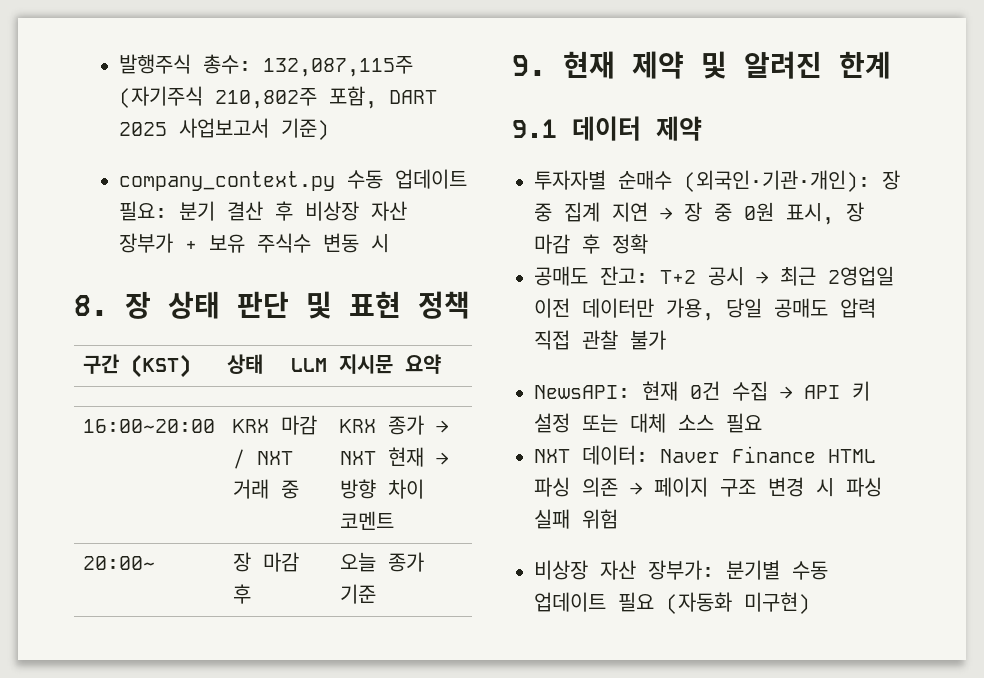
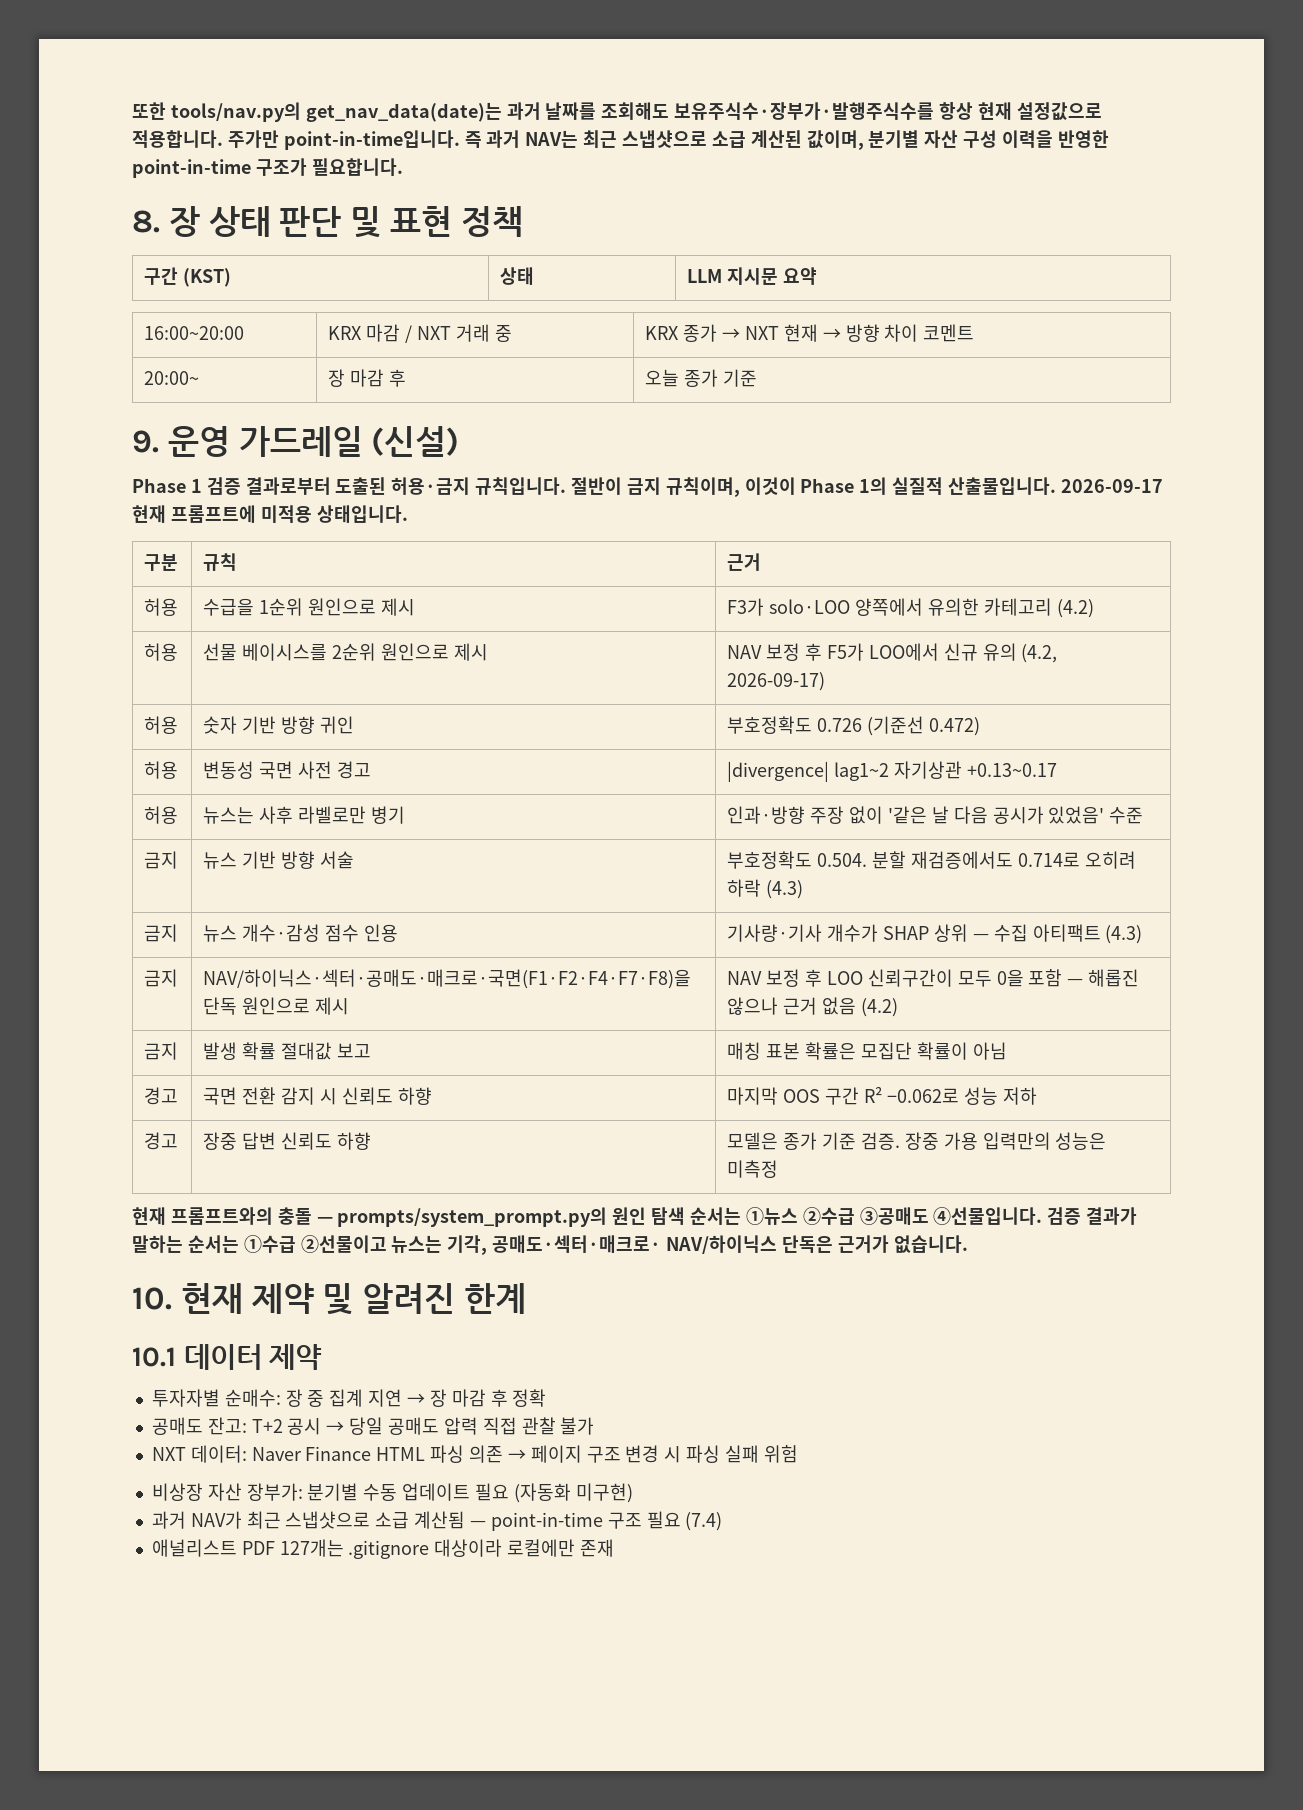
[119,54,414,77] [119,86,438,109] [119,118,330,140] [119,169,468,191] [119,201,408,221] [119,233,390,253] 발행주식 총수: 132,087,115주 (자기주식 210,802주 포함, DART 2025 사업보고서 기준) // company_context.py 수동 업데이트 필요: 분기 결산 후 비상장 자산 장부가 + 보유 주식수 변동 시 -> [132,102,1102,122] [132,130,1109,150] [132,158,403,178] 또한 tools/nav.py의 get_nav_data(date)는 과거 날짜를 조회해도 보유주식수·장부가·발행주식수를 항상 현재 설정값으로 적용합니다. 주가만 point-in-time입니다. 즉 과거 NAV는 최근 스냅샷으로 소급 계산된 값이며, 분기별 자산 구성 이력을 반영한 point-in-time 구조가 필요합니다.
(546, 65) none -> [167,426,460,457] [132,477,1163,497] [132,505,408,523] [144,554,179,571] [203,553,238,571] [727,553,762,571] [144,598,179,616] [203,598,415,616] [727,598,1094,618] [144,643,179,661] [203,643,488,661] [727,643,1058,663] [727,672,826,691] [144,716,179,734] [203,716,354,734] [727,716,980,736] [144,761,179,779] [203,761,371,779] [727,761,1057,782] [144,806,179,824] [203,806,405,824] [727,806,1144,824] [144,851,179,869] [203,851,354,869] [727,851,1136,869] [727,879,804,899] [144,924,179,942] [203,924,398,942] [727,924,1143,944] [144,969,179,987] [203,969,692,989] [203,997,350,1015] [727,969,1140,987] [727,997,898,1017] [144,1042,179,1060] [203,1042,371,1060] [727,1042,1007,1060] [144,1087,179,1105] [203,1087,432,1105] [727,1086,1037,1105] [144,1132,179,1150] [203,1132,371,1150] [727,1132,1107,1150] [727,1160,779,1178] [132,1207,1138,1227] [132,1235,968,1255] [132,1287,172,1310] 운영 가드레일 (신설) // Phase 1 검증 결과로부터 도출된 허용·금지 규칙입니다. 절반이 금지 규칙이며, 이것이 Phase 1의 실질적 산출물입니다. 2026-09-17 현재 프롬프트에 미적용 상태입니다. // 구분 | 규칙 | 근거 // 허용 | 수급을 1순위 원인으로 제시 | F3가 solo·LOO 양쪽에서 유의한 카테고리 (4.2) // 허용 | 선물 베이시스를 2순위 원인으로 제시 | NAV 보정 후 F5가 LOO에서 신규 유의 (4.2, 2026-09-17) // 허용 | 숫자 기반 방향 귀인 | 부호정확도 0.726 (기준선 0.472) // 허용 | 변동성 국면 사전 경고 | |divergence| lag1~2 자기상관 +0.13~0.17 // 허용 | 뉴스는 사후 라벨로만 병기 | 인과·방향 주장 없이 '같은 날 다음 공시가 있었음' 수준 // 금지 | 뉴스 기반 방향 서술 | 부호정확도 0.504. 분할 재검증에서도 0.714로 오히려 하락 (4.3) // 금지 | 뉴스 개수·감성 점수 인용 | 기사량·기사 개수가 SHAP 상위 — 수집 아티팩트 (4.3) // 금지 | NAV/하이닉스·섹터·공매도·매크로·국면(F1·F2·F4·F7·F8)을 단독 원인으로 제시 | NAV 보정 후 LOO 신뢰구간이 모두 0을 포함 — 해롭진 않으나 근거 없음 (4.2) // 금지 | 발생 확률 절대값 보고 | 매칭 표본 확률은 모집단 확률이 아님 // 경고 | 국면 전환 감지 시 신뢰도 하향 | 마지막 OOS 구간 R² −0.062로 성능 저하 // 경고 | 장중 답변 신뢰도 하향 | 모델은 종가 기준 검증. 장중 가용 입력만의 성능은 미측정 // 현재 프롬프트와의 충돌 — prompts/system_prompt.py의 원인 탐색 순서는 ①뉴스 ②수급 ③공매도 ④선물입니다. 검증 결과가 말하는 순서는 ①수급 ②선물이고 뉴스는 기각, 공매도·섹터·매크로· NAV/하이닉스 단독은 근거가 없습니다. // 10.
[512,119,557,138] 9.1 -> [132,1347,176,1367] 10.1
[618,170,870,192] 순매수 (외국인·기관·개인): -> [224,1389,281,1407] 순매수:
[714,202,864,225] 중 0원 표시, 장 -> (447, 1398) none
[780,266,894,286] [534,298,714,321] 최근 2영업일 이전 데이터만 가용, -> (345, 1427) none
[534,381,870,401] [534,413,762,433] // NewsAPI: 현재 0건 수집 → API 키 설정 또는 대체 소스 필요 -> (595, 1426) none
(810, 603) none -> [151,1511,723,1531] [151,1539,614,1559] // 과거 NAV가 최근 스냅샷으로 소급 계산됨 — point-in-time 구조 필요 (7.4) // 애널리스트 PDF 127개는 .gitignore 대상이라 로컬에만 존재

